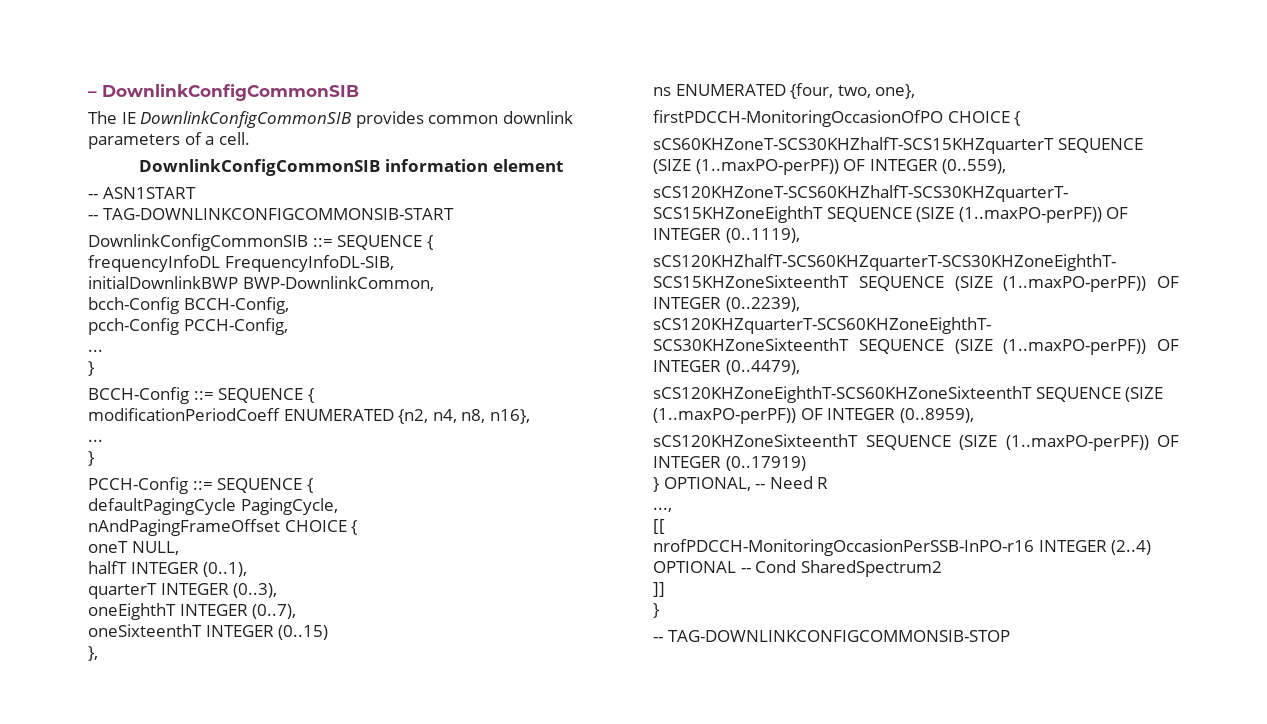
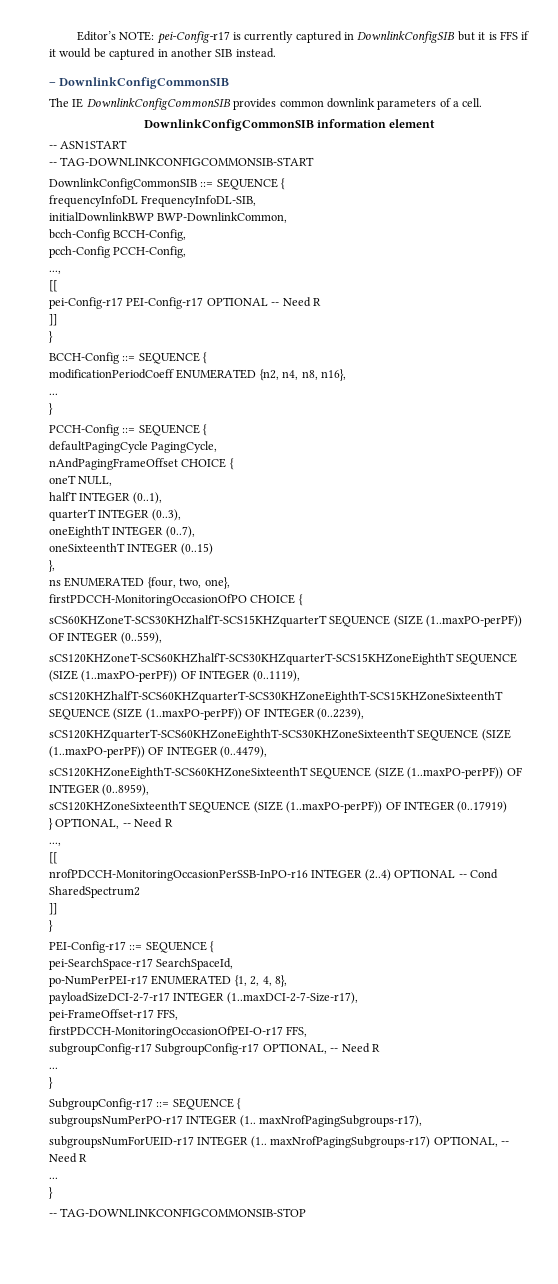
(88, 94) none -> [76,31,530,44] [49,48,276,60] Editor’s NOTE: pei-Config-r17 is currently captured in DownlinkConfigSIB but it is FFS if it would be captured in another SIB instead. //
[88,349,103,352] ... -> [49,270,61,274] [49,280,58,292] [49,297,321,309] [49,314,57,326] ..., // [[ // pei-Config-r17 PEI-Config-r17 OPTIONAL -- Need R // ]]
(659, 610) none -> [49,941,215,953] [49,958,234,970] [49,975,287,987] [49,992,358,1004] [49,1009,179,1021] [49,1026,308,1038] [49,1043,380,1055] [49,1067,58,1069] [49,1077,53,1089] [49,1098,242,1110] [49,1115,423,1127] [49,1136,509,1148] [49,1153,88,1163] [49,1177,58,1179] [49,1187,53,1199] // PEI-Config-r17 ::= SEQUENCE { // pei-SearchSpace-r17 SearchSpaceId, // po-NumPerPEI-r17 ENUMERATED {1, 2, 4, 8}, // payloadSizeDCI-2-7-r17 INTEGER (1..maxDCI-2-7-Size-r17), // pei-FrameOffset-r17 FFS, // firstPDCCH-MonitoringOccasionOfPEI-O-r17 FFS, // subgroupConfig-r17 SubgroupConfig-r17 OPTIONAL, -- Need R // ... // } // SubgroupConfig-r17 ::= SEQUENCE { // subgroupsNumPerPO-r17 INTEGER (1.. maxNrofPagingSubgroups-r17), // subgroupsNumForUEID-r17 INTEGER (1.. maxNrofPagingSubgroups-r17) OPTIONAL, -- Need R // ... // }

